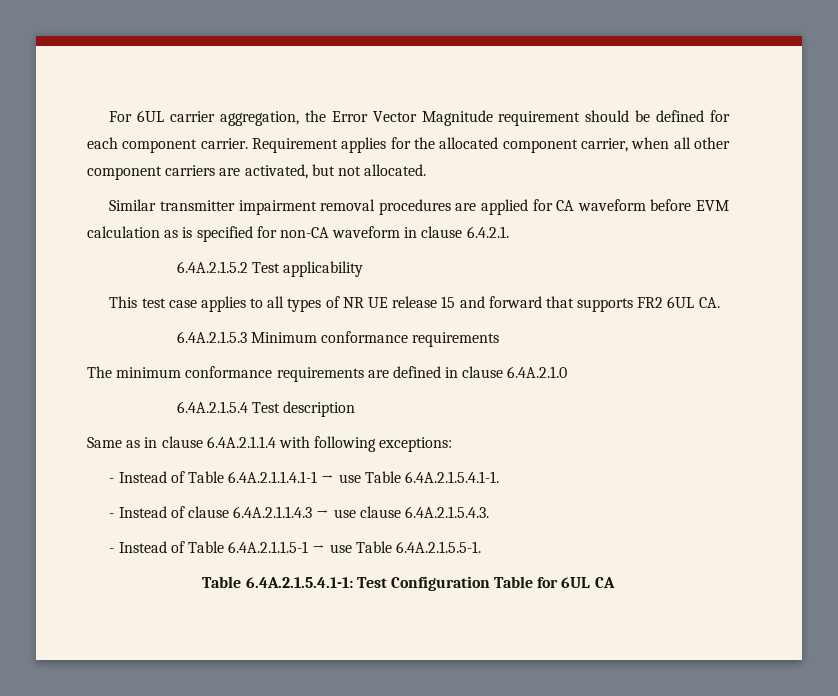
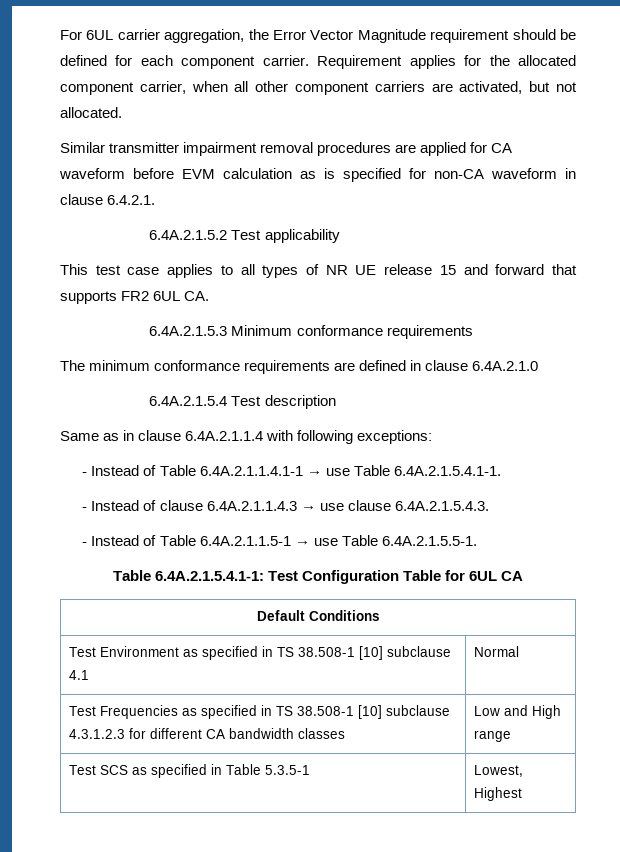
(615, 582) none -> [256,610,380,621] [69,646,452,660] [69,670,90,680] [474,646,520,657] [69,705,451,719] [69,728,346,739] [474,705,562,719] [474,730,512,742] [69,764,311,778] [474,765,524,777] [474,787,523,801] // Default Conditions // Test Environment as specified in TS 38.508-1 [10] subclause 4.1 | Normal // Test Frequencies as specified in TS 38.508-1 [10] subclause 4.3.1.2.3 for different CA bandwidth classes | Low and High range // Test SCS as specified in Table 5.3.5-1 | Lowest, Highest

